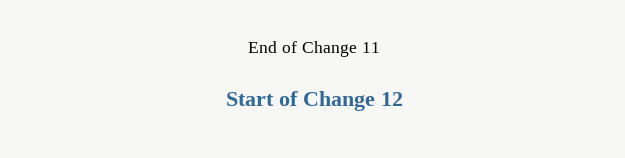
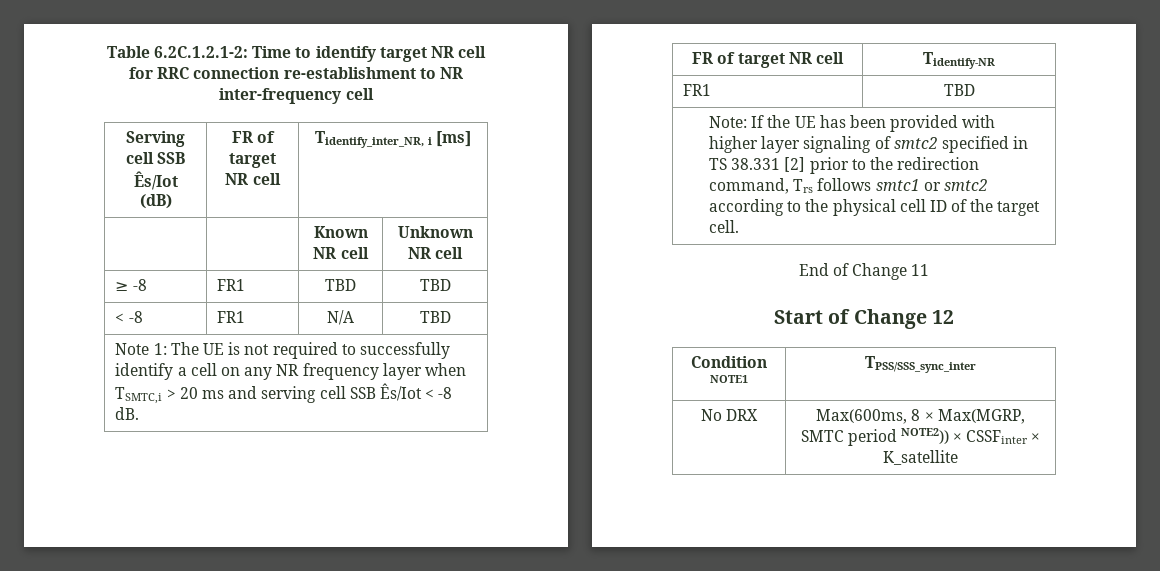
(248, 47) none -> [106,46,487,62] [129,67,464,79] [219,88,374,104] [126,131,185,147] [125,152,186,164] [133,171,178,190] [139,194,172,209] [231,131,276,143] [229,153,276,168] [225,173,281,185] [314,131,472,148] [313,226,368,238] [313,247,369,259] [397,226,473,238] [407,247,464,259] [115,279,147,291] [217,279,246,291] [325,279,356,291] [419,279,451,291] [115,311,143,323] [217,311,246,323] [327,310,354,325] [419,311,451,323] [115,342,450,359] [115,363,466,380] [115,383,453,404] [115,407,140,420] [692,52,844,68] [923,52,995,69] [683,84,712,96] [943,84,975,96] [708,115,996,132] [708,136,1029,153] [708,157,980,174] [708,178,988,194] [708,199,1041,216] [708,220,739,233] Table 6.2C.1.2.1-2: Time to identify target NR cell for RRC connection re-establishment to NR inter-frequency cell // Serving cell SSB Ês/Iot (dB) | FR of target NR cell | Tidentify_inter_NR, i [ms] // | | Known NR cell | Unknown NR cell // ≥ -8 | FR1 | TBD | TBD // < -8 | FR1 | N/A | TBD // Note 1: The UE is not required to successfully identify a cell on any NR frequency layer when TSMTC,i > 20 ms and serving cell SSB Ês/Iot < -8 dB. // FR of target NR cell | Tidentify-NR // FR1 | TBD // Note: If the UE has been provided with higher layer signaling of smtc2 specified in TS 38.331 [2] prior to the redirection command, Trs follows smtc1 or smtc2 according to the physical cell ID of the target cell. //
(403, 99) none -> [691,356,767,368] [710,375,748,383] [865,356,976,373] [700,409,759,421] [816,409,1025,424] [800,428,1041,446] [883,450,958,465] // Condition NOTE1 | TPSS/SSS_sync_inter // No DRX | Max(600ms, 8 × Max(MGRP, SMTC period NOTE2)) × CSSFinter × K_satellite

